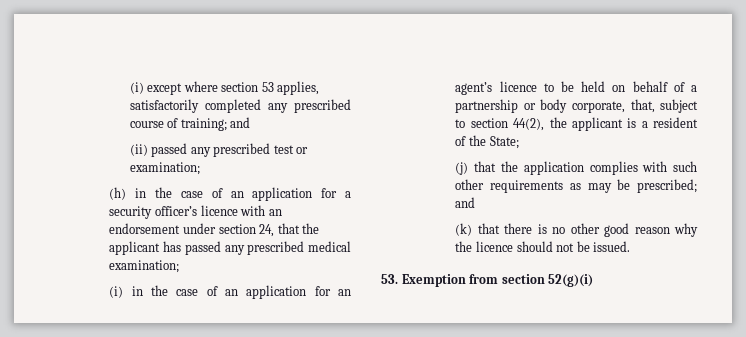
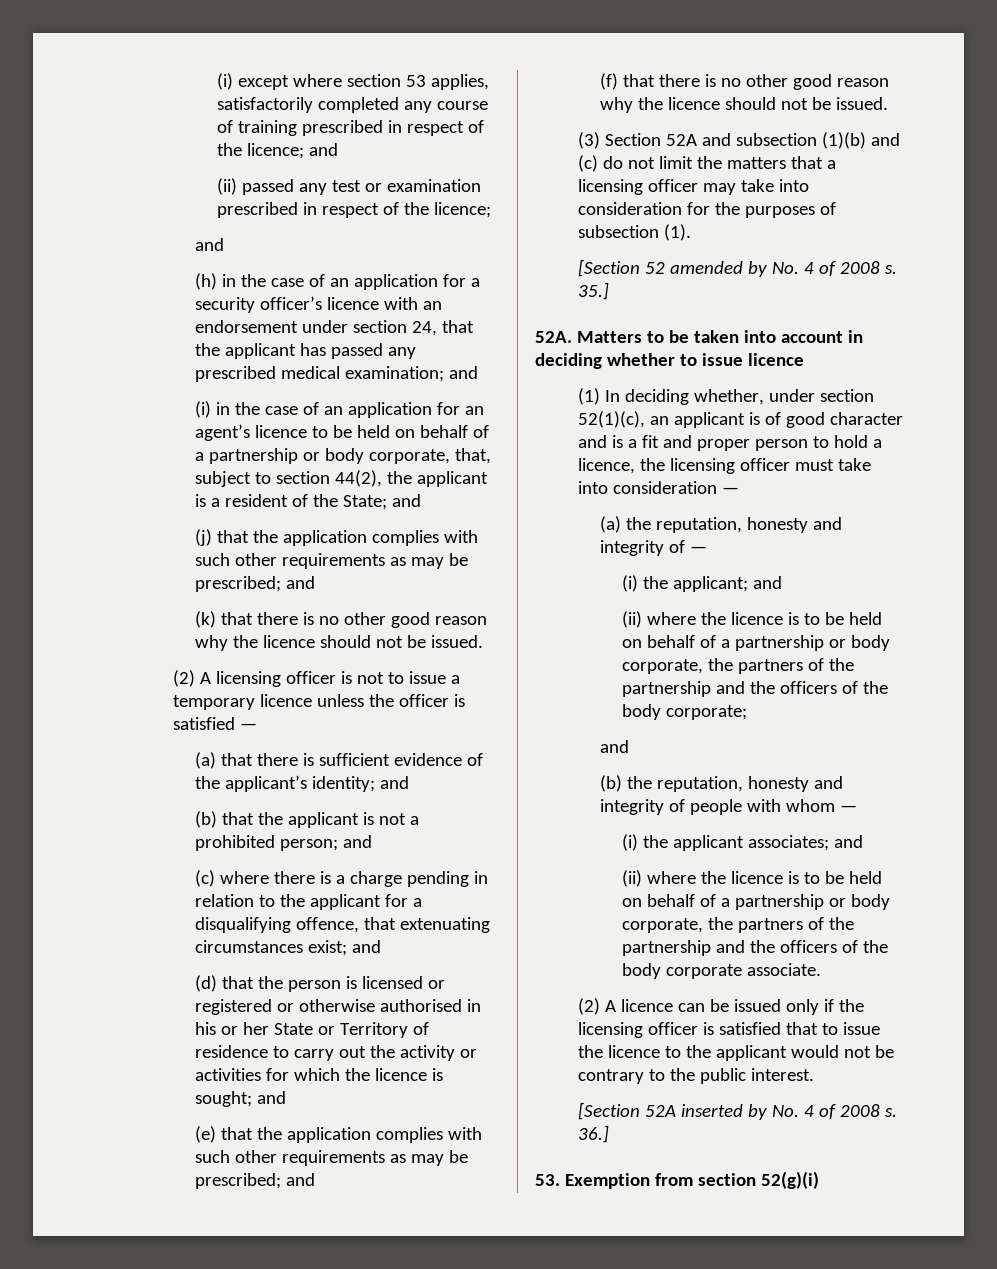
[294,99,351,113] prescribed -> (432, 107) none
[180,118,227,131] training; -> [237,120,484,136] [216,143,304,159] training prescribed in respect of the licence;
[213,143,271,157] prescribed -> (327, 189) none
[129,162,200,175] examination; -> [386,179,481,192] [216,202,491,218] [194,238,224,251] examination prescribed in respect of the licence; // and
(180, 266) none -> [448,366,478,379] and
(519, 142) none -> [391,494,421,507] and
(631, 246) none -> [173,670,461,687] [173,694,466,710] [173,717,258,730] [194,752,483,769] [194,775,409,792] [194,811,419,828] [194,835,372,851] [194,870,488,887] [194,894,422,910] [194,917,490,933] [194,940,381,956] [194,975,445,992] [194,999,481,1015] [194,1022,429,1038] [194,1045,477,1061] [194,1068,443,1081] [194,1091,286,1107] [194,1126,482,1143] [194,1150,468,1166] [194,1173,315,1189] [599,73,889,90] [599,97,888,113] [578,132,901,149] [578,155,837,172] [578,179,810,195] [578,202,837,218] [578,224,692,241] [578,259,898,277] [578,282,610,300] [535,330,863,343] [535,353,804,369] [578,388,875,405] [578,411,904,428] [578,435,883,451] [578,458,872,474] [578,481,740,494] [599,516,842,533] [599,540,707,556] [621,575,782,592] [621,611,882,628] [621,635,890,651] [621,658,854,674] [621,681,888,697] [621,704,747,720] [599,740,629,753] [599,775,843,792] [599,799,857,815] [621,834,863,851] [621,870,882,887] [621,894,890,910] [621,917,854,933] [621,940,888,956] [621,963,821,979] [578,998,865,1015] [578,1022,881,1038] [578,1045,895,1061] [578,1068,815,1084] [578,1102,898,1120] [578,1125,610,1143] // (2) A licensing officer is not to issue a temporary licence unless the officer is satisfied — // (a) that there is sufficient evidence of the applicant’s identity; and // (b) that the applicant is not a prohibited person; and // (c) where there is a charge pending in relation to the applicant for a disqualifying offence, that extenuating circumstances exist; and // (d) that the person is licensed or registered or otherwise authorised in his or her State or Territory of residence to carry out the activity or activities for which the licence is sought; and // (e) that the application complies with such other requirements as may be prescribed; and // (f) that there is no other good reason why the licence should not be issued. // (3) Section 52A and subsection (1)(b) and (c) do not limit the matters that a licensing officer may take into consideration for the purposes of subsection (1). // [Section 52 amended by No. 4 of 2008 s. 35.] // 52A. Matters to be taken into account in deciding whether to issue licence // (1) In deciding whether, under section 52(1)(c), an applicant is of good character and is a fit and proper person to hold a licence, the licensing officer must take into consideration — // (a) the reputation, honesty and integrity of — // (i) the applicant; and // (ii) where the licence is to be held on behalf of a partnership or body corporate, the partners of the partnership and the officers of the body corporate; // and // (b) the reputation, honesty and integrity of people with whom — // (i) the applicant associates; and // (ii) where the licence is to be held on behalf of a partnership or body corporate, the partners of the partnership and the officers of the body corporate associate. // (2) A licence can be issued only if the licensing officer is satisfied that to issue the licence to the applicant would not be contrary to the public interest. // [Section 52A inserted by No. 4 of 2008 s. 36.]

